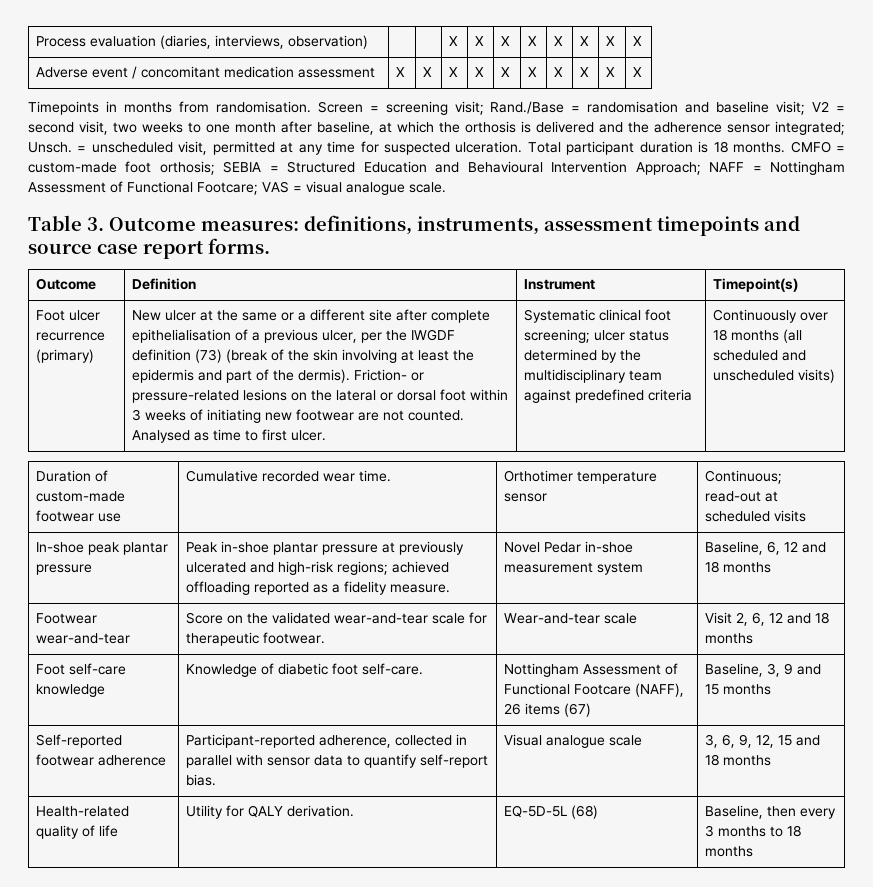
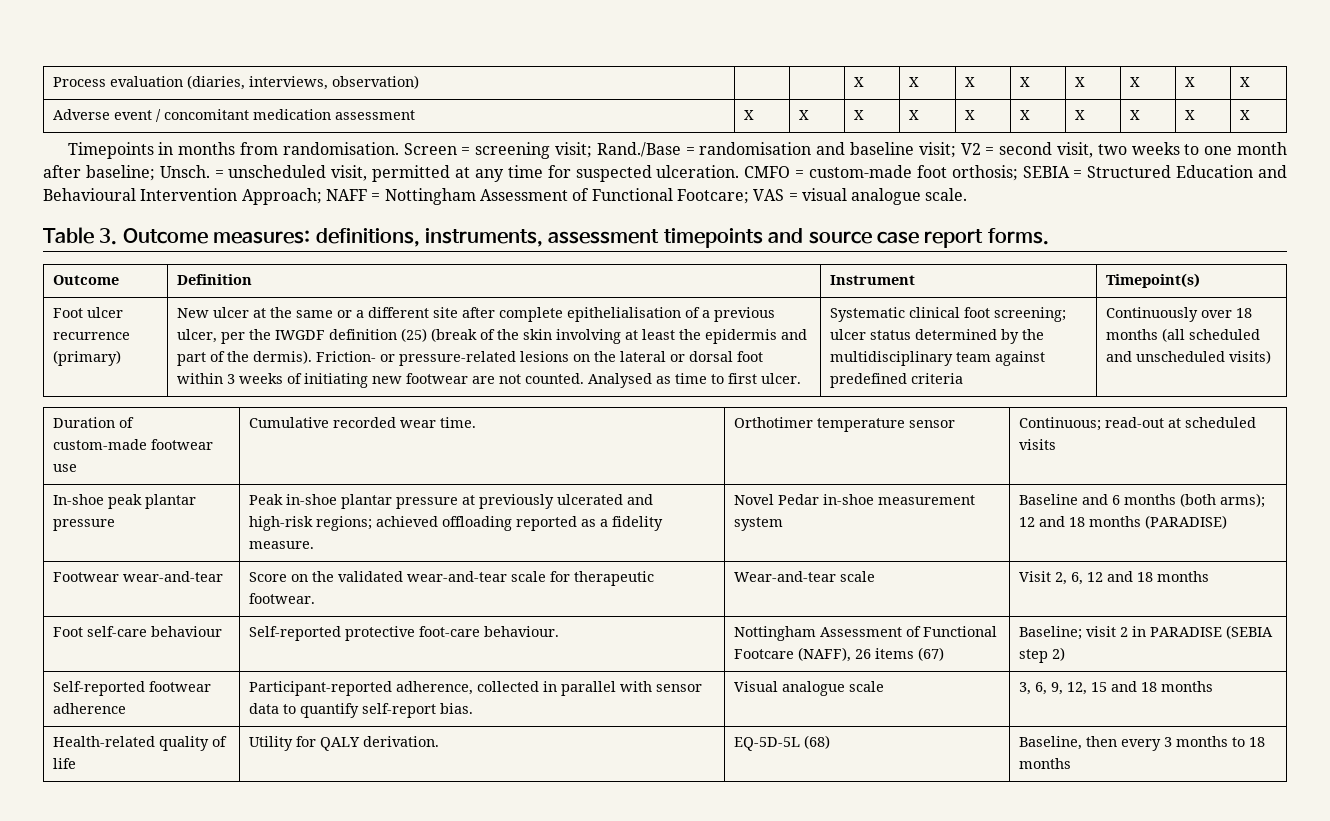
[317,121,845,135] baseline, at which the orthosis is delivered and the adherence sensor integrated; -> [85,165,155,181] baseline;
[527,141,786,155] Total participant duration is 18 months. -> (740, 171) none
[195,349,223,363] (73) -> [401,328,428,342] (25)
[705,541,827,555] [705,561,772,573] Baseline, 6, 12 and 18 months -> [1019,493,1266,508] [1019,515,1228,529] Baseline and 6 months (both arms); 12 and 18 months (PARADISE)
[36,684,106,697] [186,663,424,677] knowledge | Knowledge of diabetic foot self-care. -> [151,626,223,637] [249,626,560,641] behaviour | Self-reported protective foot-care behaviour.
[705,663,822,677] [705,684,772,695] Baseline, 3, 9 and 15 months -> [1019,625,1274,640] [1019,647,1066,663] Baseline; visit 2 in PARADISE (SEBIA step 2)

